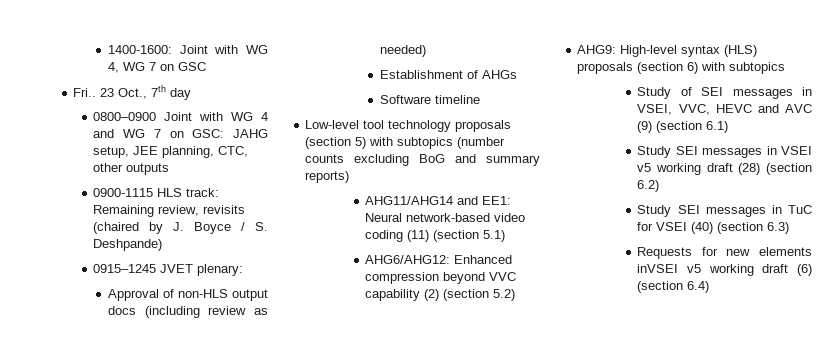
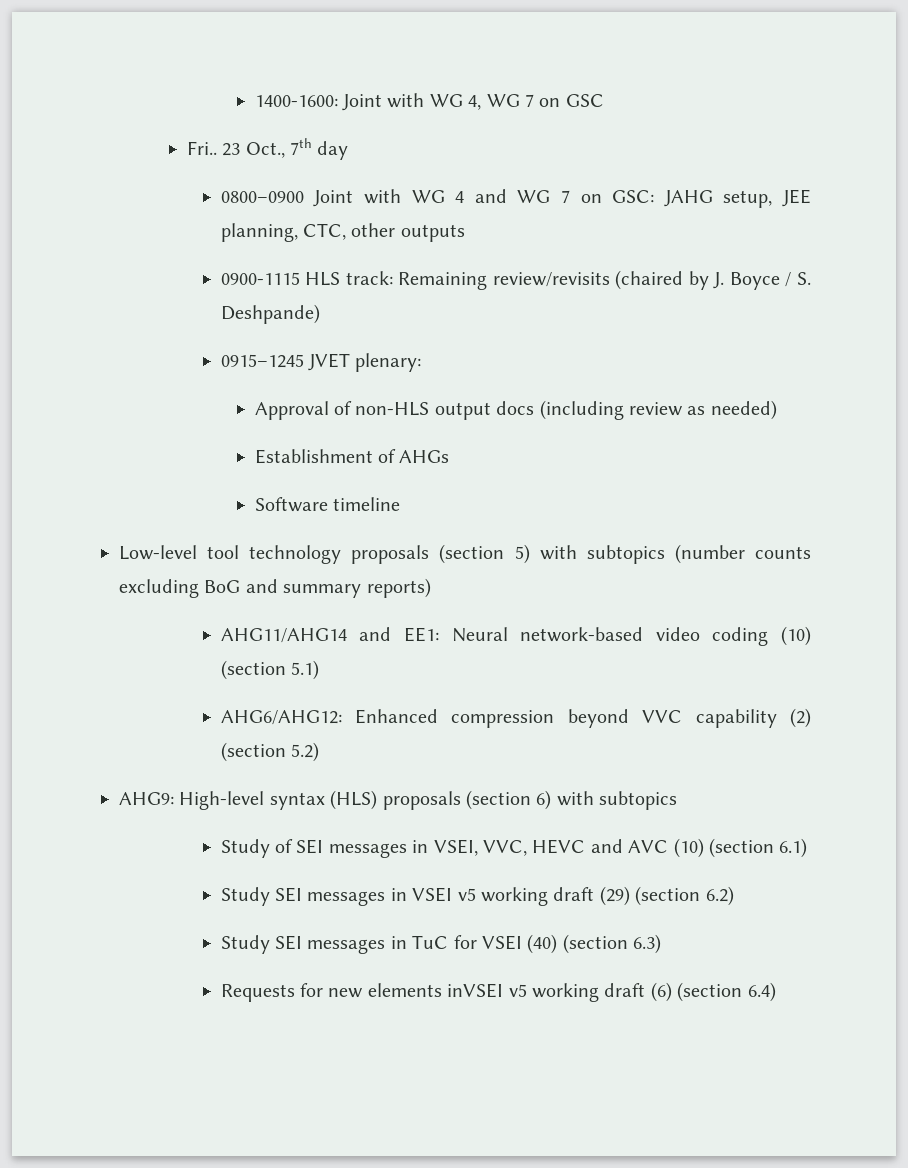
[158,205,246,216] review, revisits -> [492,272,610,287] review/revisits
[407,230,430,242] (11) -> [781,626,812,646] (10)
[637,121,653,133] (9) -> [673,838,704,858] (10)
[738,163,761,175] (28) -> [599,886,630,906] (29)

